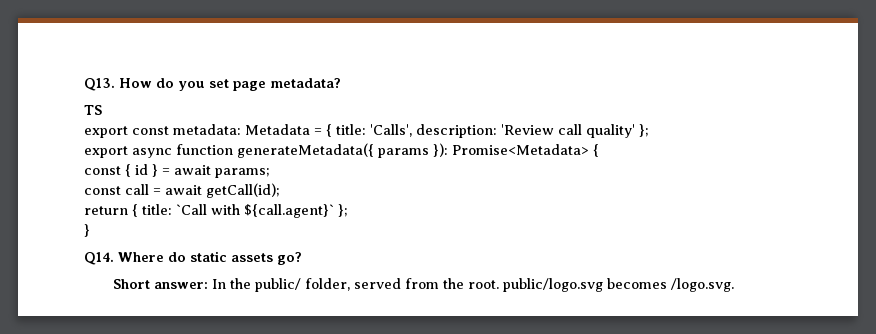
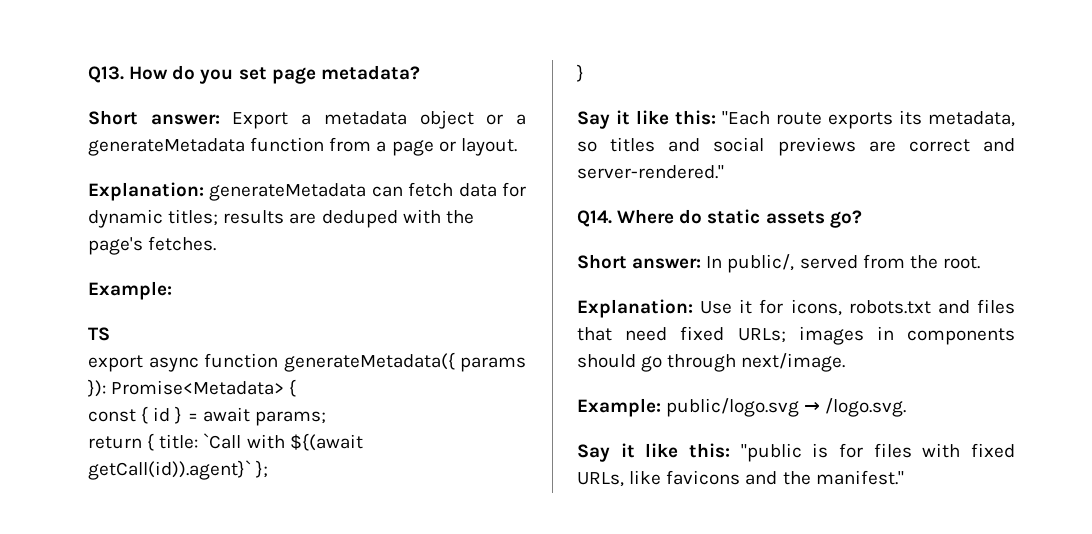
[84,105,102,115] [84,124,649,138] TS // export const metadata: Metadata = { title: 'Calls', description: 'Review call quality' }; -> [88,110,526,129] [88,137,517,156] [88,182,526,201] [88,209,474,228] [88,236,217,255] [88,281,172,300] [88,327,110,341] Short answer: Export a metadata object or a generateMetadata function from a page or layout. // Explanation: generateMetadata can fetch data for dynamic titles; results are deduped with the page's fetches. // Example: // TS
[84,183,280,198] // const call = await getCall(id); -> (326, 418) none
[244,204,334,218] ${call.agent}` -> [289,433,363,451] [88,460,251,480] ${(await getCall(id)).agent}`
(90, 230) none -> [577,110,1015,129] [577,137,1015,156] [577,165,724,179] // Say it like this: "Each route exports its metadata, so titles and social previews are correct and server-rendered."
[229,278,350,292] the public/ folder, -> [727,254,795,273] public/,
[502,278,734,292] public/logo.svg becomes /logo.svg. -> [577,299,1015,318] [577,326,1015,345] [577,353,846,372] [577,398,907,417] [577,443,1015,462] [577,470,904,487] // Explanation: Use it for icons, robots.txt and files that need fixed URLs; images in components should go through next/image. // Example: public/logo.svg → /logo.svg. // Say it like this: "public is for files with fixed URLs, like favicons and the manifest."

